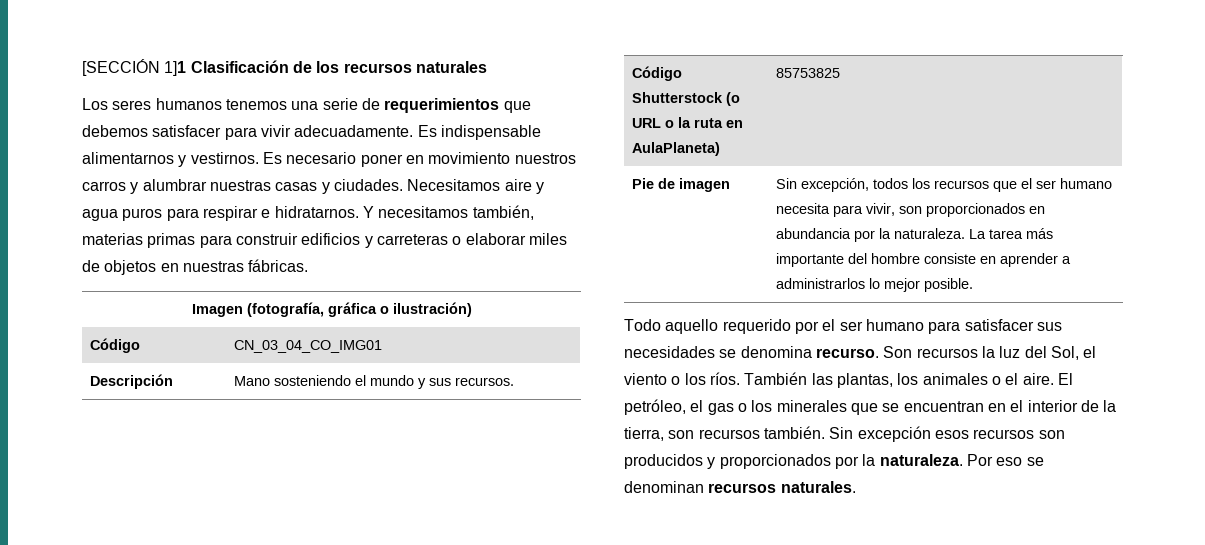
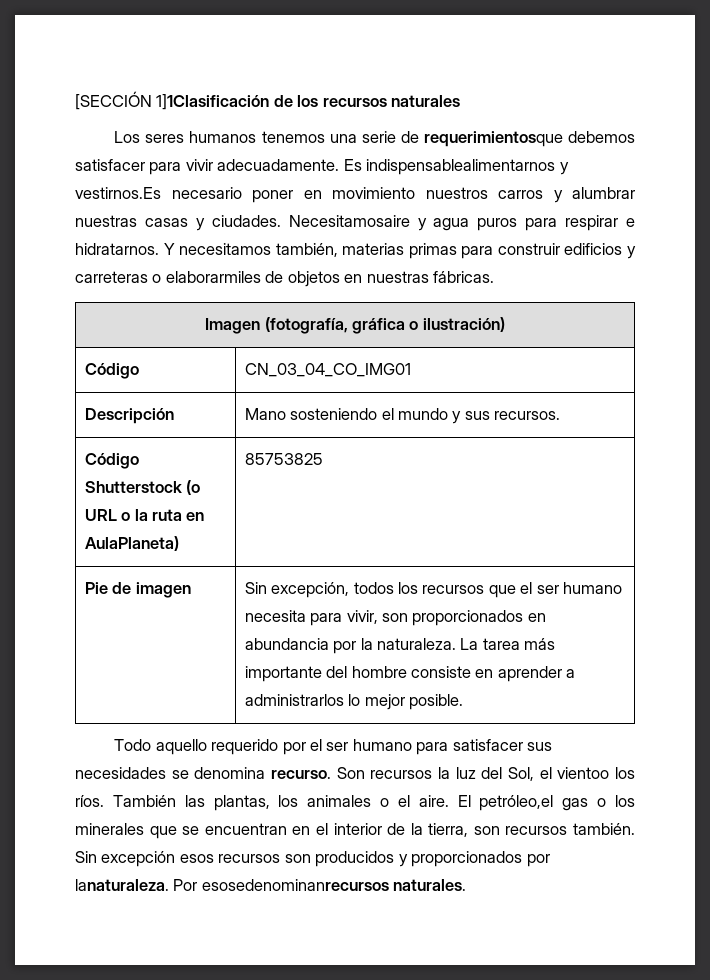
[164,60,289,76] 1]1 Clasificación -> [156,94,270,110] 1]1Clasificación
[384,98,531,113] requerimientos que -> [423,131,563,147] requerimientosque
[440,125,541,140] [82,152,282,167] indispensable alimentarnos y vestirnos. Es -> [366,159,569,175] [75,187,161,199] indispensablealimentarnos y vestirnos.Es
[407,179,532,191] Necesitamos aire -> [288,215,410,227] Necesitamosaire
[465,233,567,245] elaborar miles -> [165,271,261,283] elaborarmiles
[624,373,681,385] viento o -> [557,767,610,779] vientoo
[624,399,704,415] petróleo, el -> [479,795,554,811] petróleo,el
[862,454,1044,466] [624,481,777,493] la naturaleza. Por eso se denominan recursos -> [75,879,389,891] lanaturaleza. Por esosedenominanrecursos

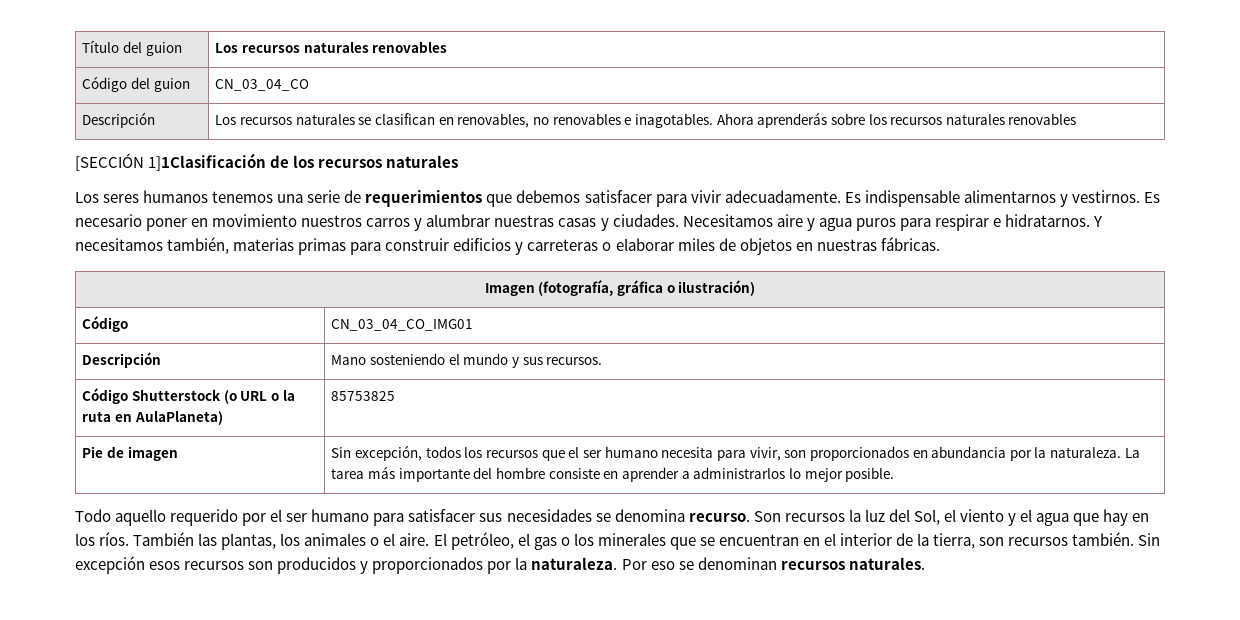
(75, 100) none -> [82,40,182,56] [215,41,448,53] [82,76,190,92] [215,79,310,91] [82,112,156,128] [215,112,1077,128] Título del guion | Los recursos naturales renovables // Código del guion | CN_03_04_CO // Descripción | Los recursos naturales se clasifican en renovables, no renovables e inagotables. Ahora aprenderás sobre los recursos naturales renovables //
[423,131,563,147] requerimientosque -> [365,190,513,207] requerimientos que
[366,159,569,175] [75,187,161,199] indispensablealimentarnos y vestirnos.Es -> [864,190,1160,207] indispensable alimentarnos y vestirnos. Es
[288,215,410,227] Necesitamosaire -> [682,214,803,227] Necesitamos aire
[165,271,261,283] elaborarmiles -> [615,238,715,251] elaborar miles
[557,767,610,779] vientoo -> [960,509,1150,526] viento y el agua que hay en
[479,795,554,811] petróleo,el -> [450,532,530,550] petróleo, el
[75,879,389,891] lanaturaleza. Por esosedenominanrecursos -> [515,557,845,570] la naturaleza. Por eso se denominan recursos

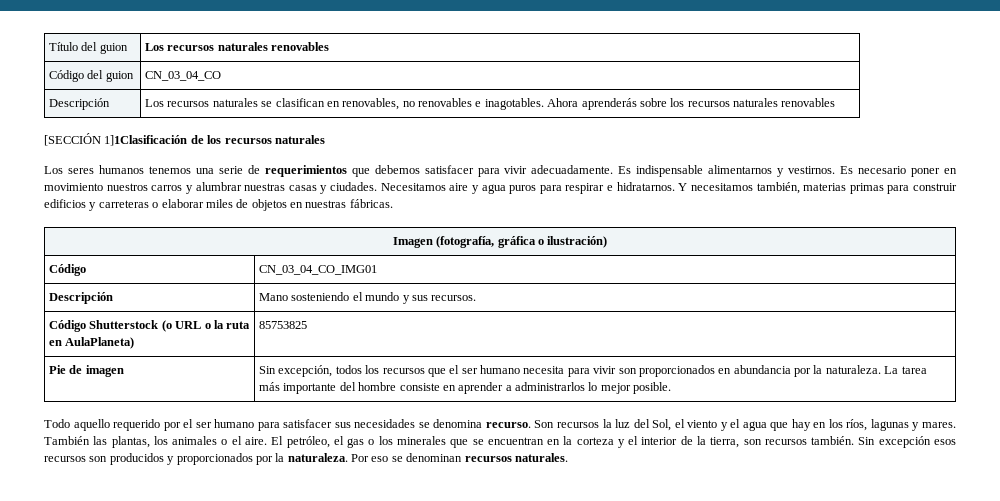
[749,447,781,461] vivir, -> [593,366,617,374] vivir
[99,532,130,546] ríos. -> [846,419,956,431] ríos, lagunas y mares.
(820, 541) none -> [563,436,625,448] la corteza y

